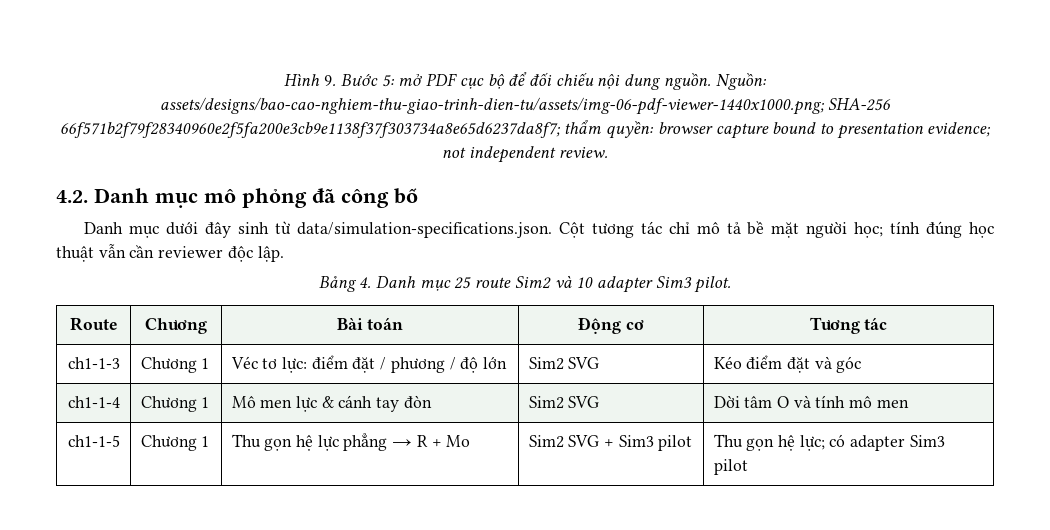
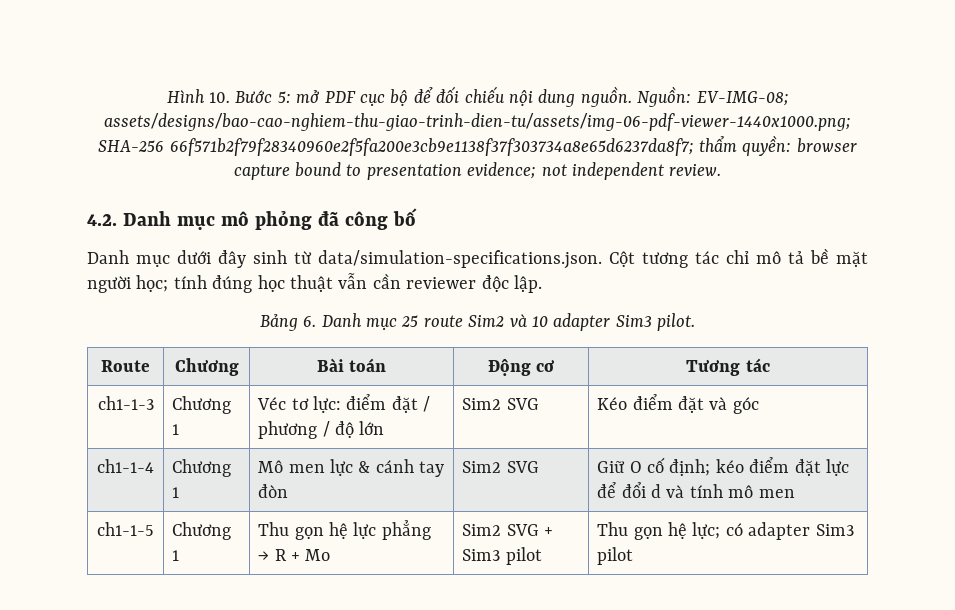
[324,75,337,86] 9. -> [208,92,230,103] 10.
(767, 81) none -> [696,91,789,106] EV-IMG-08;
[359,277,372,288] 4. -> [303,316,317,327] 6.
[713,396,790,408] Dời tâm O -> [597,457,849,476] [597,482,661,498] Giữ O cố định; kéo điểm đặt lực để đổi d

